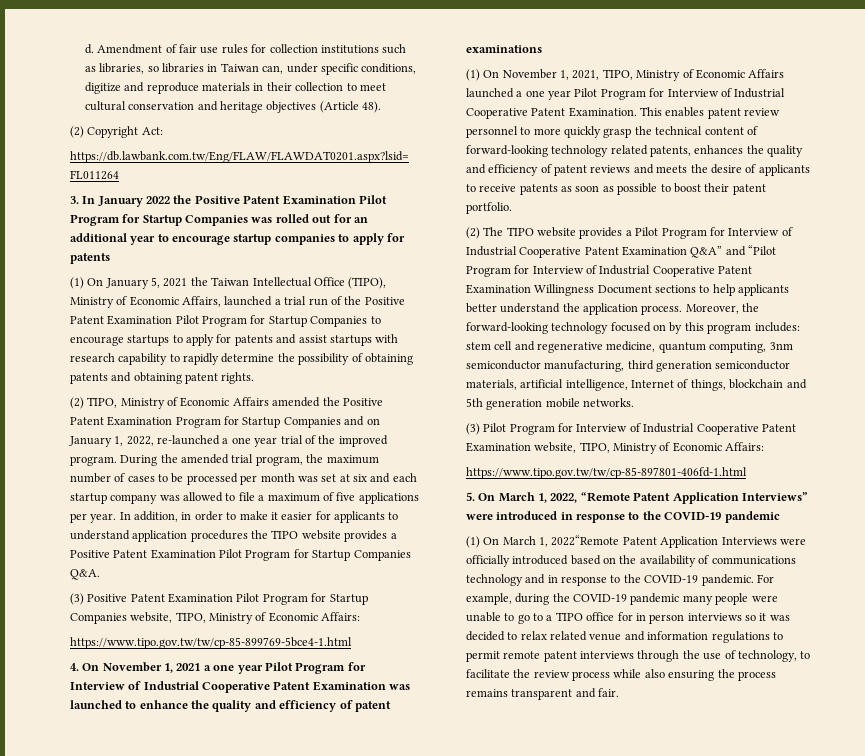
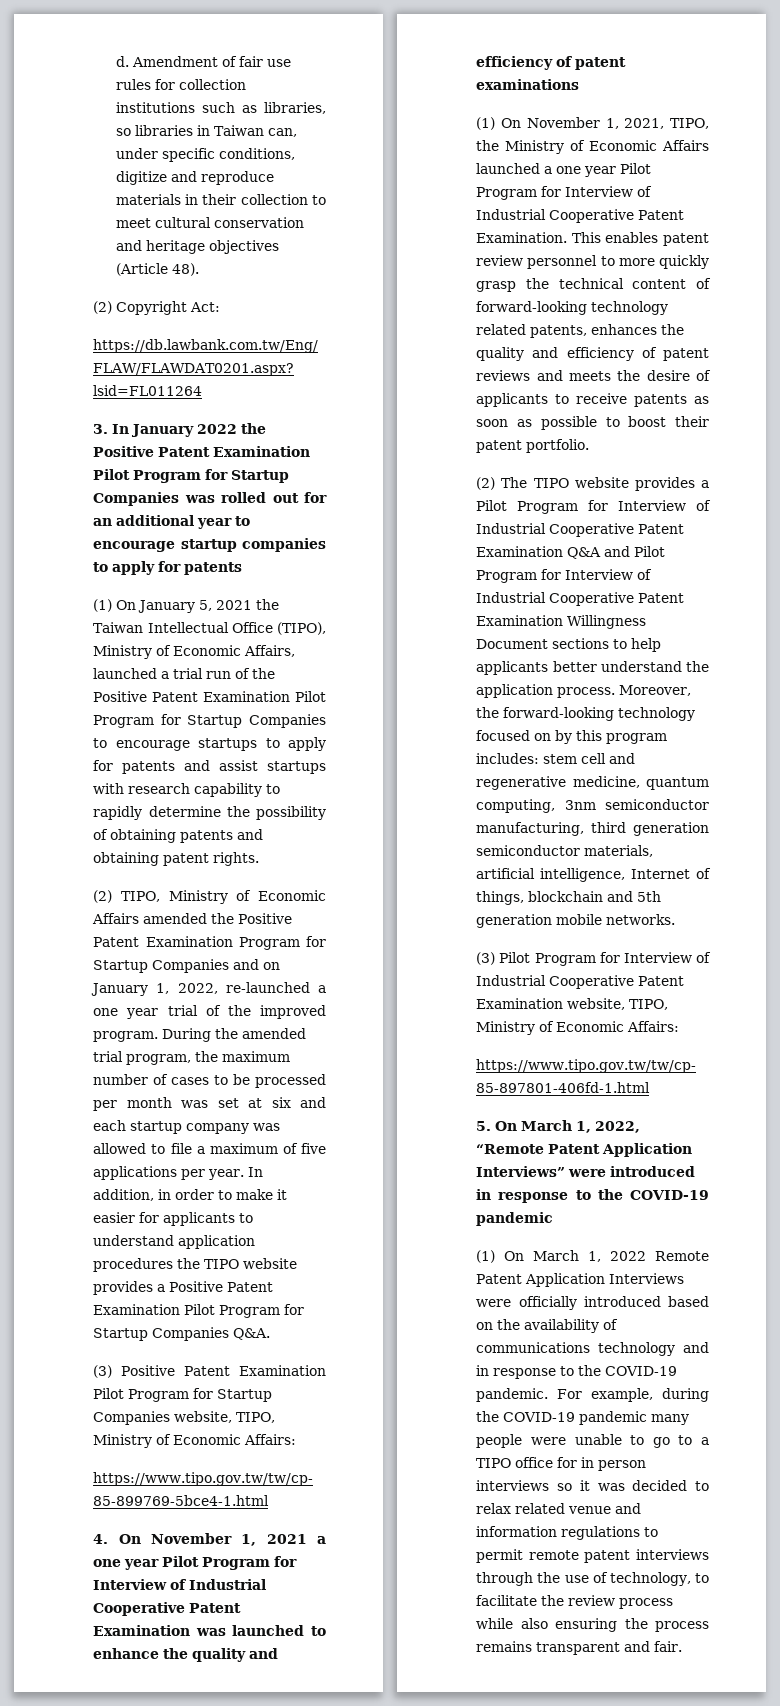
(633, 74) none -> [476,140,500,151] the
[690,245,777,258] Q&A” and “Pilot -> [567,546,666,559] Q&A and Pilot
[551,535,620,546] 2022“Remote -> [610,1251,709,1261] 2022 Remote

